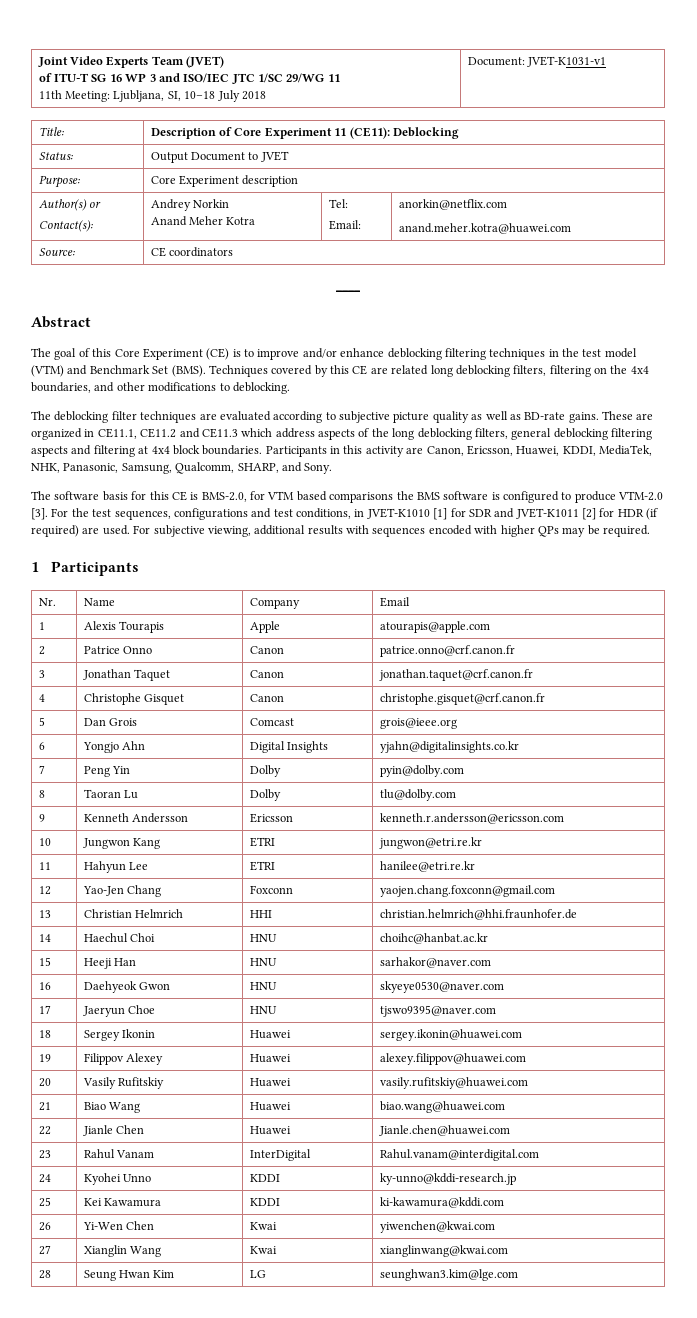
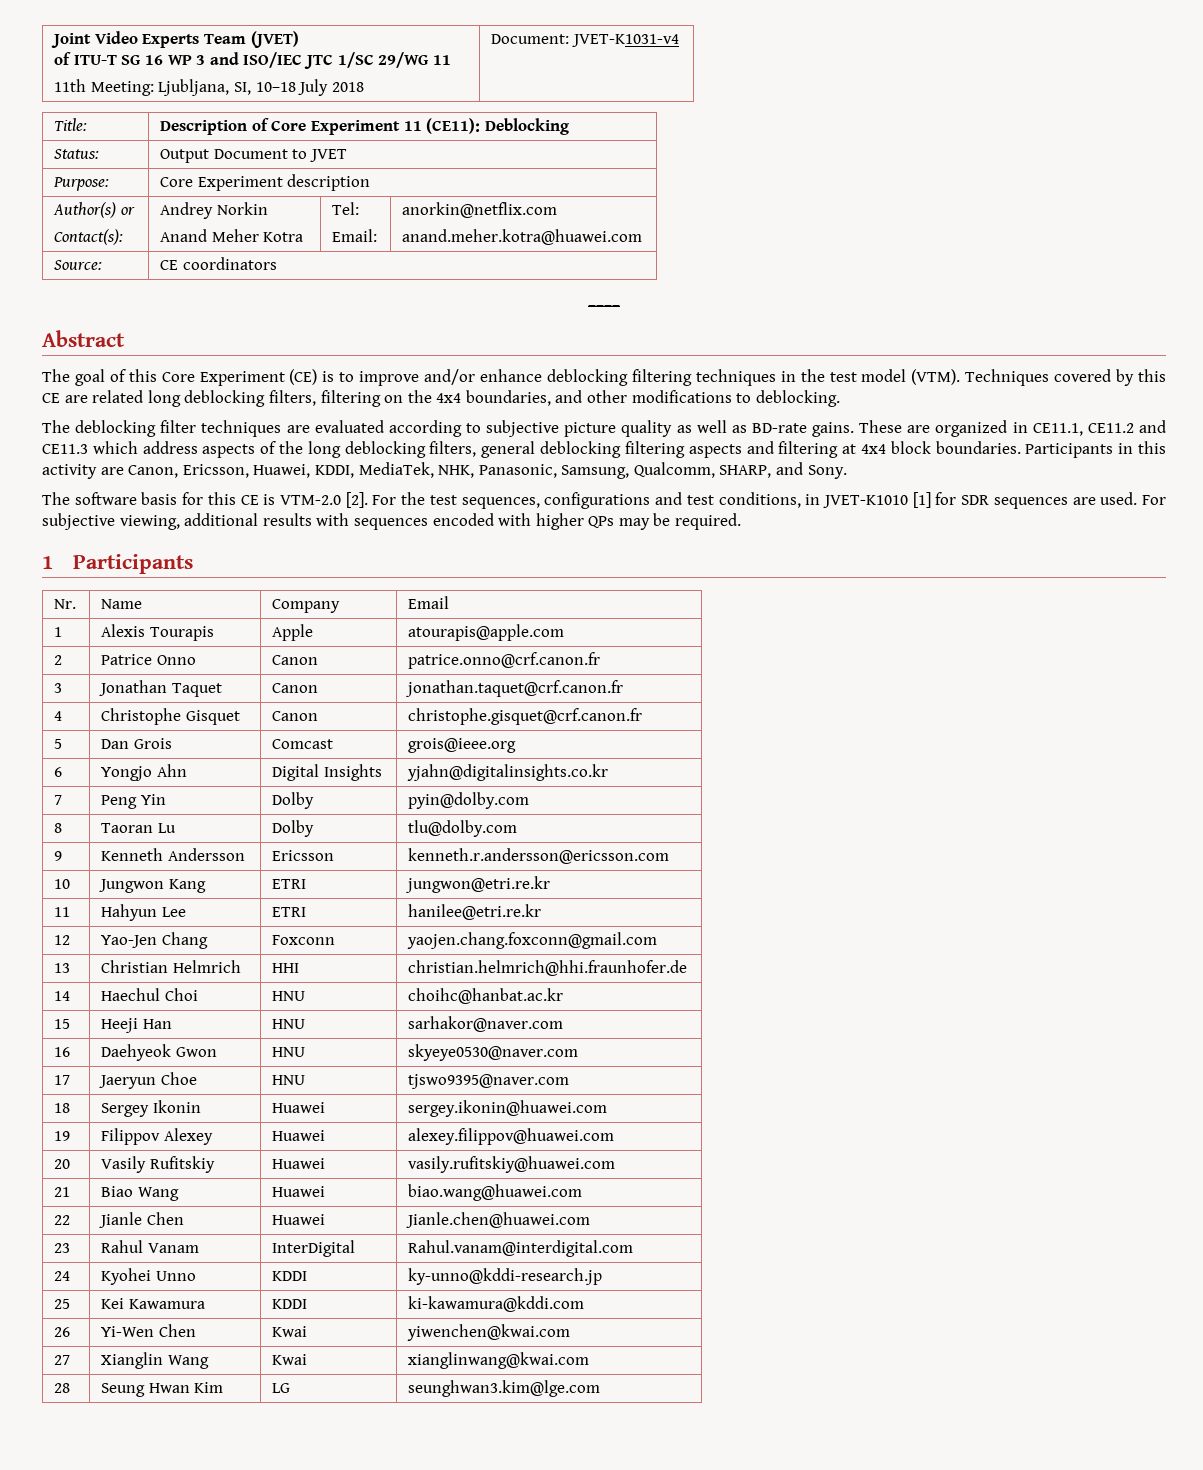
[527,56,607,67] JVET-K1031-v1 -> [571,34,679,47] JVET-K1031-v4
[31,365,206,377] (VTM) and Benchmark Set (BMS). -> [911,369,961,385] (VTM).
[201,491,664,503] [31,508,48,520] BMS-2.0, for VTM based comparisons the BMS software is configured to produce VTM-2.0 [3]. -> [280,492,368,508] VTM-2.0 [2].
[494,508,659,520] [31,525,79,537] and JVET-K1011 [2] for HDR (if required) -> [993,497,1068,509] sequences

